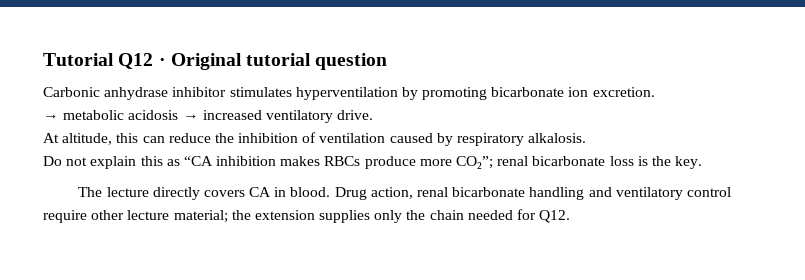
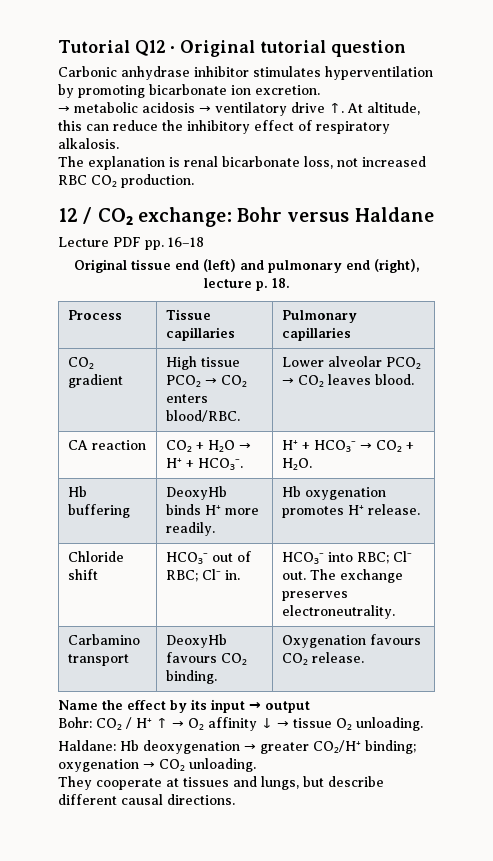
[202,110,374,123] increased ventilatory drive. // -> [215,102,344,116] ventilatory drive ↑.
[238,132,587,146] [43,156,703,169] [78,187,731,200] [43,209,571,223] inhibition of ventilation caused by respiratory alkalosis. // Do not explain this as “CA inhibition makes RBCs produce more CO₂”; renal bicarbonate loss is the key. // The lecture directly covers CA in blood. Drug action, renal bicarbonate handling and ventilatory control require other lecture material; the extension supplies only the chain needed for Q12. -> [187,120,390,134] [58,138,119,149] [58,156,426,170] [58,174,194,188] [58,207,434,227] [58,237,204,250] [73,259,420,273] [203,278,290,291] [67,310,122,320] [165,309,211,320] [165,327,235,341] [281,310,357,323] [281,327,351,341] [67,357,94,369] [67,374,123,388] [165,356,240,370] [165,375,247,387] [165,394,208,403] [165,410,240,422] [281,356,421,369] [281,374,414,387] [67,440,146,450] [165,440,251,452] [165,458,243,470] [281,440,414,452] [281,458,312,470] [67,486,87,497] [67,504,130,518] [165,486,227,500] [165,504,259,515] [165,522,215,536] [281,486,386,500] [281,504,420,518] [67,551,124,562] [67,569,98,580] [165,551,251,564] [165,569,240,582] [281,551,412,564] [281,569,403,583] [281,591,348,601] [281,605,395,619] [67,634,140,645] [67,654,129,666] [165,634,227,648] [165,652,247,665] [165,670,217,684] [281,634,421,648] [281,652,364,665] [58,699,310,713] [58,717,423,731] [58,740,416,754] [58,758,256,772] [58,776,384,790] [58,794,235,805] inhibitory effect of respiratory alkalosis. // The explanation is renal bicarbonate loss, not increased RBC CO₂ production. // 12 / CO₂ exchange: Bohr versus Haldane // Lecture PDF pp. 16–18 // Original tissue end (left) and pulmonary end (right), lecture p. 18. // Process | Tissue capillaries | Pulmonary capillaries // CO₂ gradient | High tissue PCO₂ → CO₂ enters blood/RBC. | Lower alveolar PCO₂ → CO₂ leaves blood. // CA reaction | CO₂ + H₂O → H⁺ + HCO₃⁻. | H⁺ + HCO₃⁻ → CO₂ + H₂O. // Hb buffering | DeoxyHb binds H⁺ more readily. | Hb oxygenation promotes H⁺ release. // Chloride shift | HCO₃⁻ out of RBC; Cl⁻ in. | HCO₃⁻ into RBC; Cl⁻ out. The exchange preserves electroneutrality. // Carbamino transport | DeoxyHb favours CO₂ binding. | Oxygenation favours CO₂ release. // Name the effect by its input → output // Bohr: CO₂ / H⁺ ↑ → O₂ affinity ↓ → tissue O₂ unloading. // Haldane: Hb deoxygenation → greater CO₂/H⁺ binding; oxygenation → CO₂ unloading. // They cooperate at tissues and lungs, but describe different causal directions.

